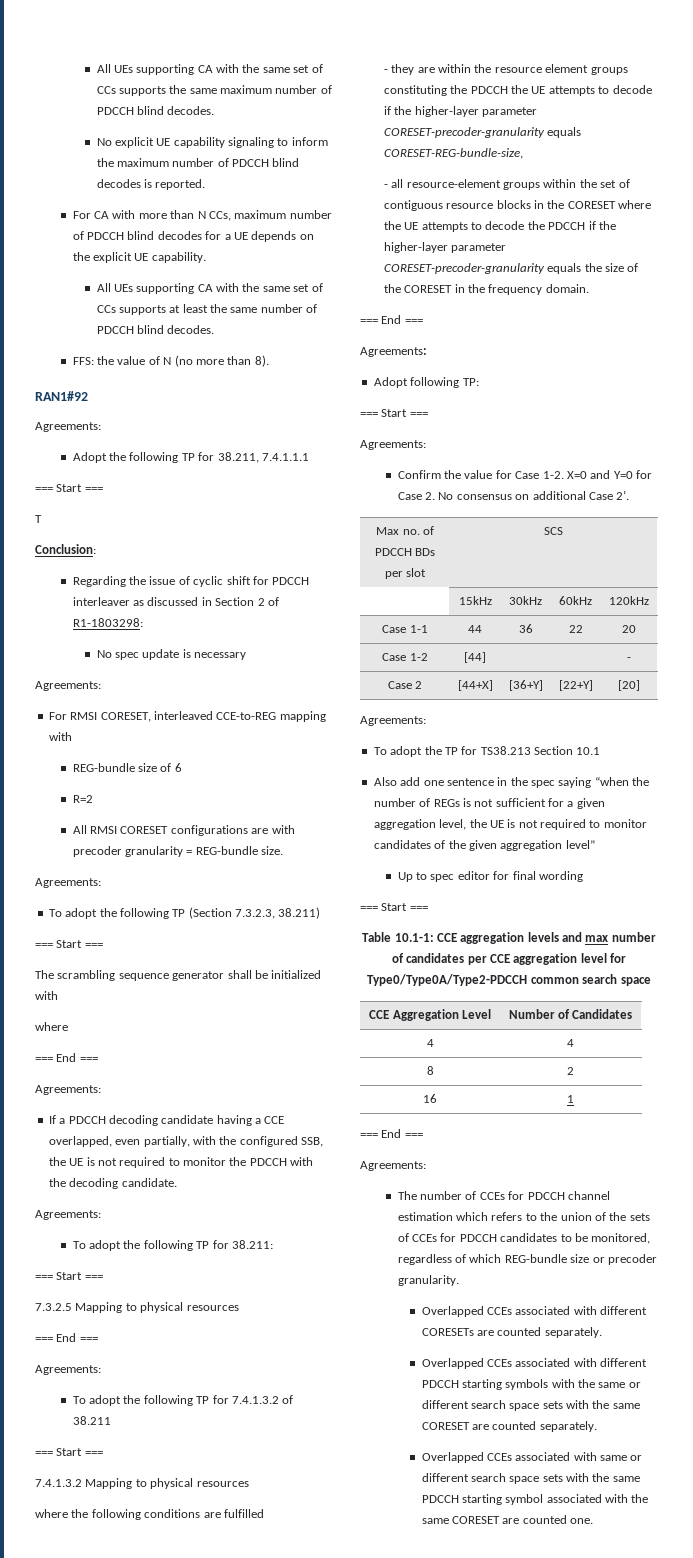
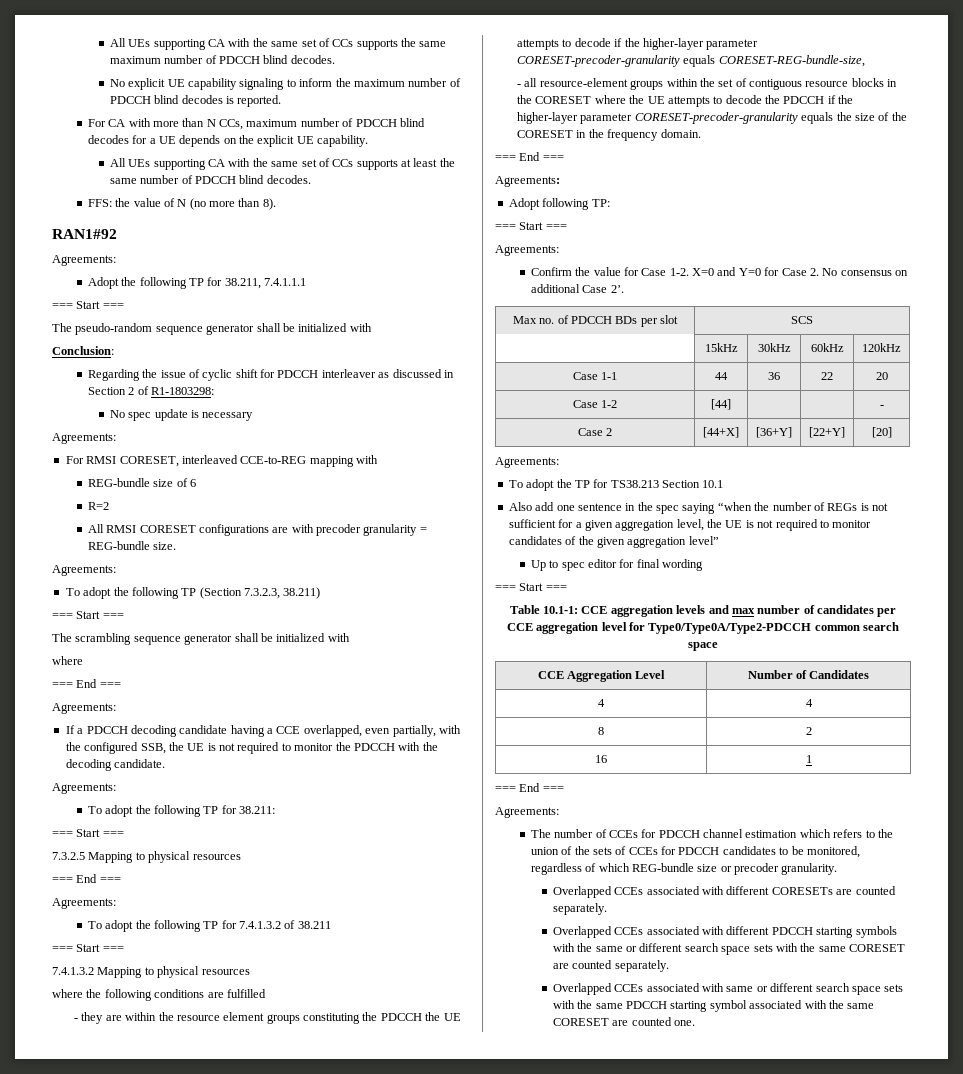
[35,515,42,523] T -> [52,323,372,335] The pseudo-random sequence generator shall be initialized with

